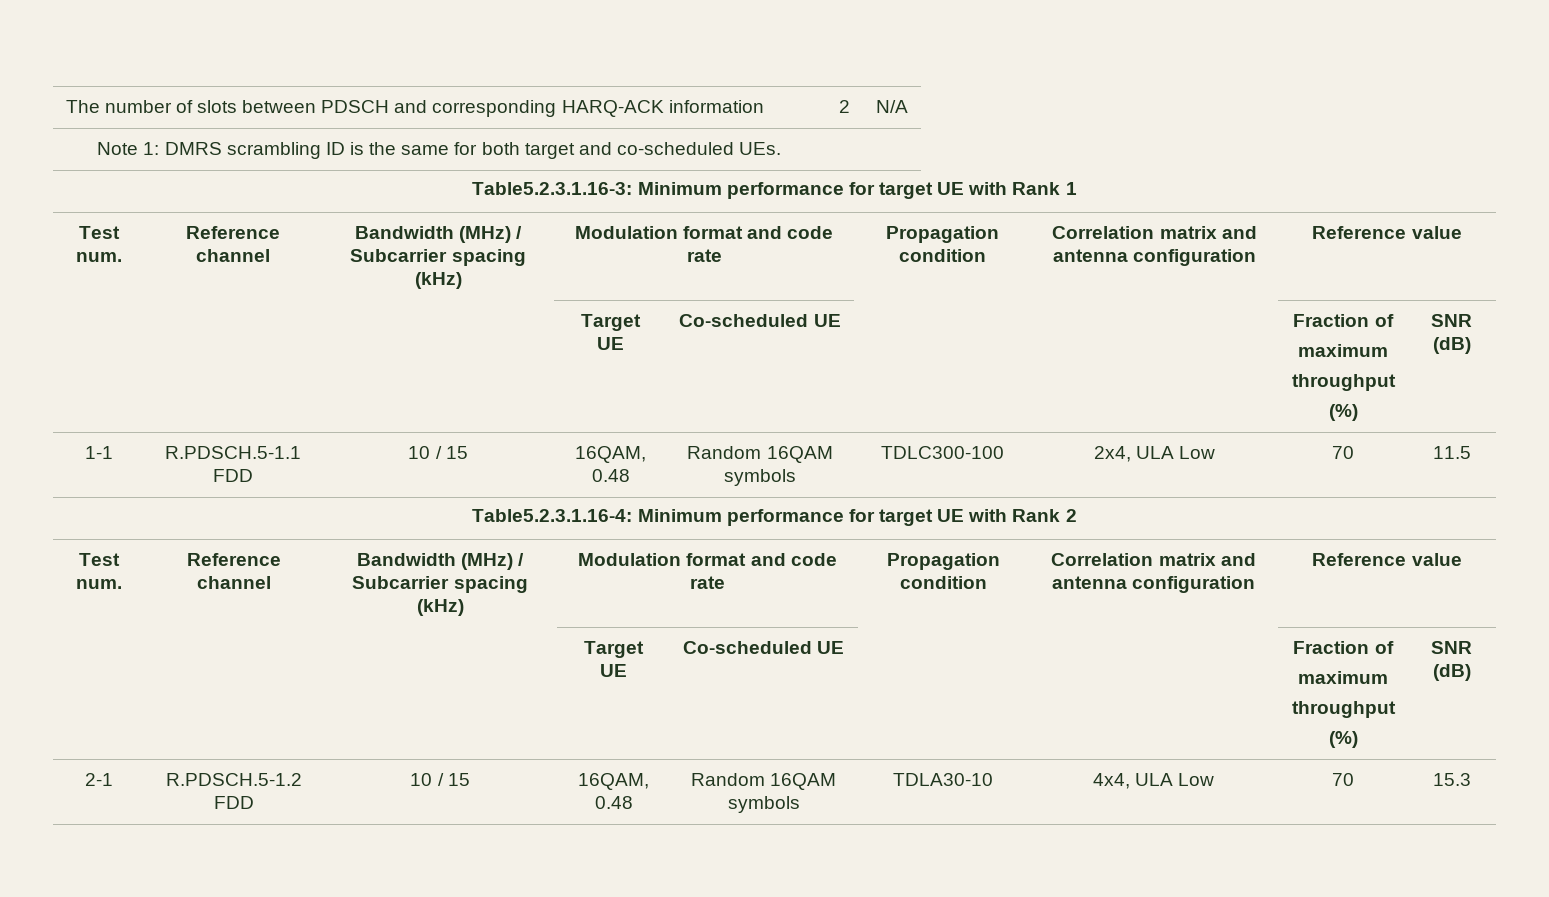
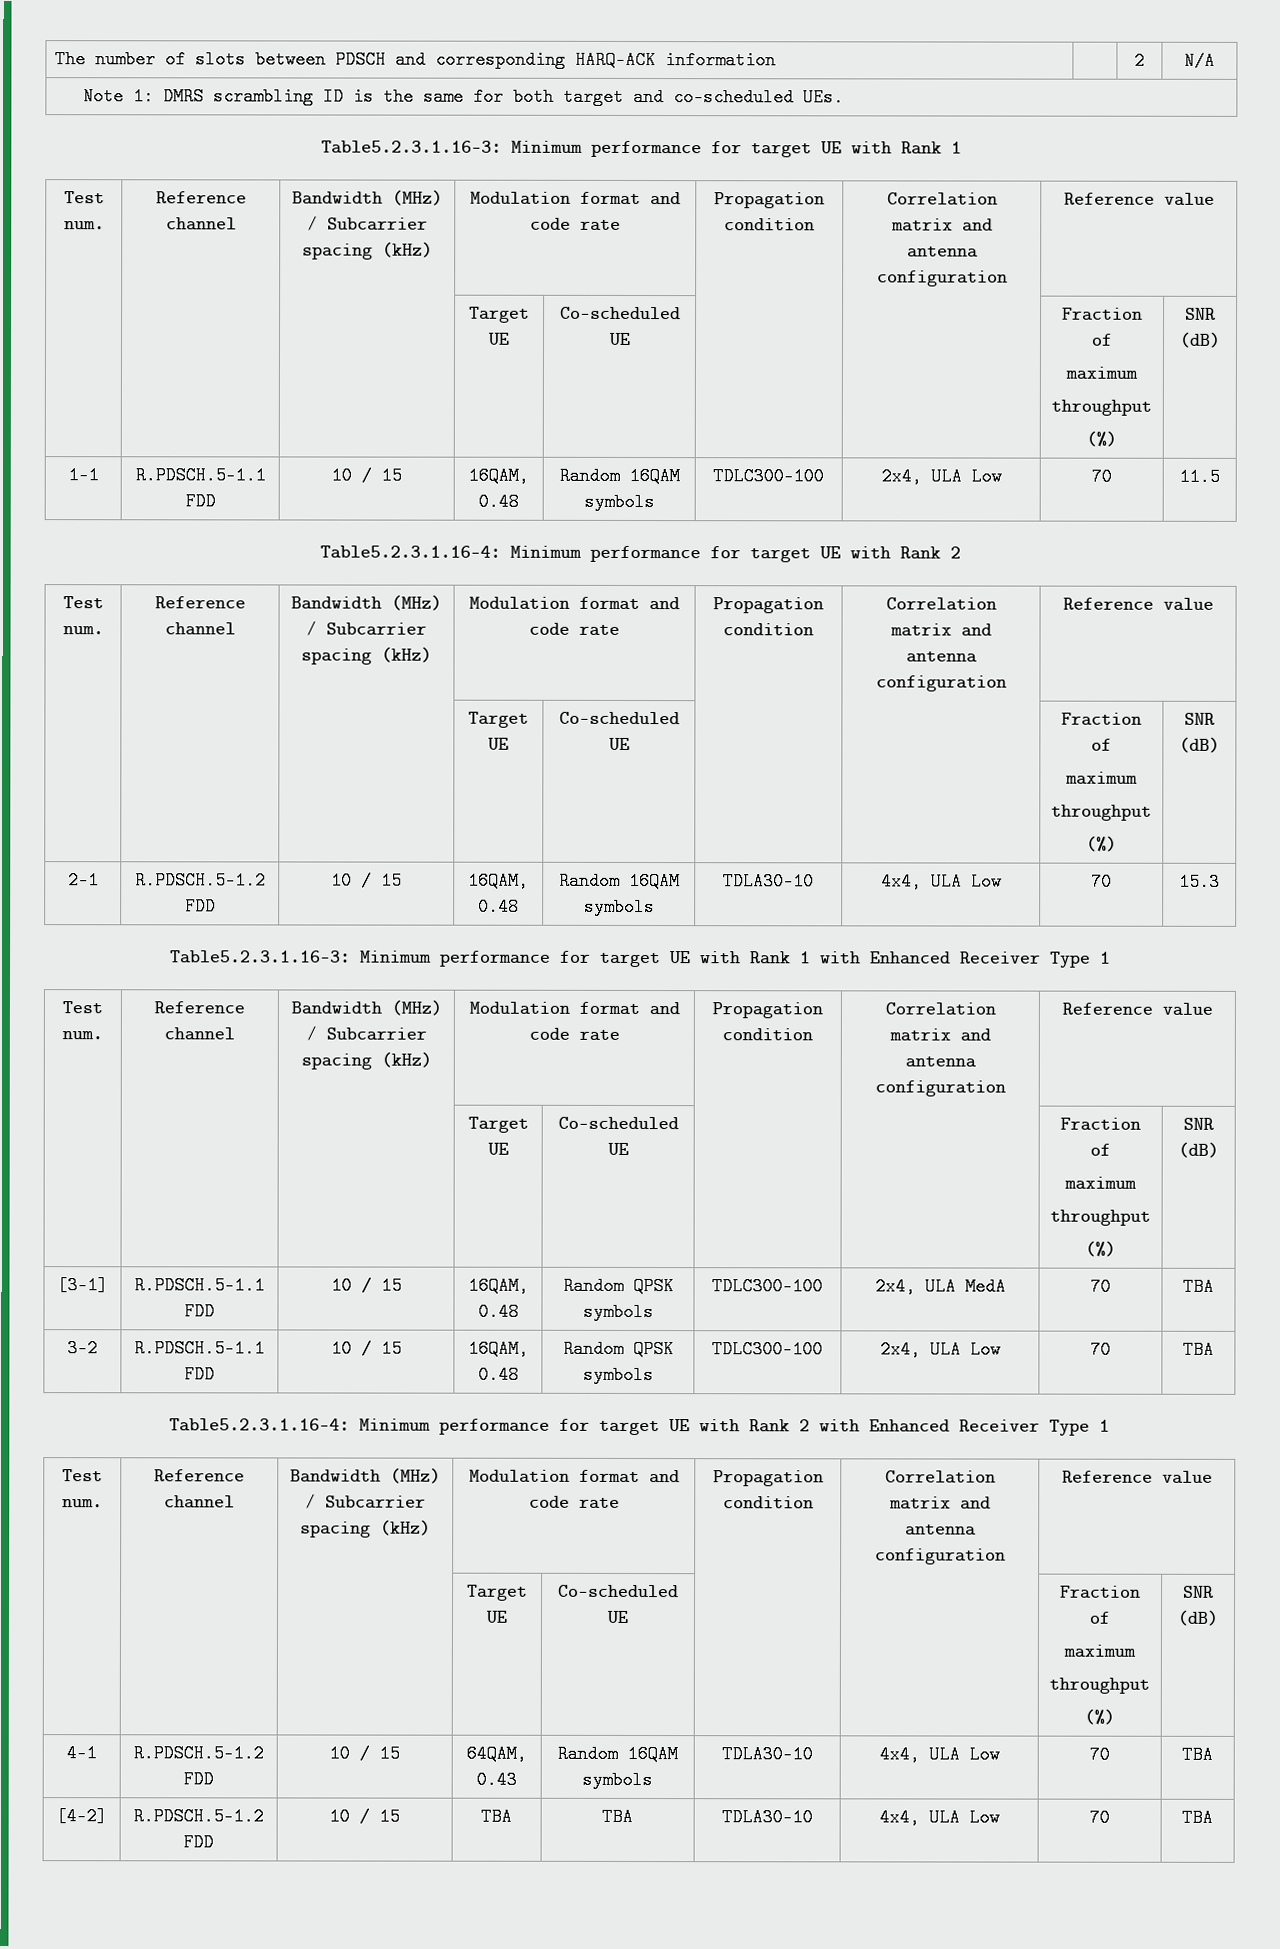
(1471, 779) none -> [170,950,1111,968] [62,1001,103,1014] [62,1030,103,1040] [154,1001,245,1014] [164,1027,235,1041] [290,999,442,1016] [305,1025,427,1041] [300,1051,432,1070] [468,1001,680,1016] [528,1027,620,1041] [712,1002,823,1019] [722,1028,813,1041] [884,1002,996,1016] [888,1028,991,1042] [904,1056,976,1068] [874,1080,1006,1097] [1061,1002,1213,1016] [467,1116,529,1133] [486,1142,509,1155] [557,1116,679,1130] [606,1142,629,1155] [1060,1117,1141,1131] [1090,1143,1111,1156] [1064,1176,1137,1190] [1050,1209,1151,1226] [1085,1240,1116,1257] [1183,1117,1214,1130] [1178,1141,1219,1158] [57,1276,108,1295] [134,1276,265,1295] [184,1302,215,1321] [330,1276,402,1295] [467,1276,529,1295] [477,1302,519,1321] [562,1276,674,1296] [582,1302,654,1322] [712,1277,823,1296] [874,1277,1006,1296] [1090,1277,1111,1296] [1183,1277,1214,1296] [67,1339,98,1358] [134,1339,265,1358] [184,1365,215,1384] [330,1339,402,1358] [467,1339,529,1358] [477,1365,519,1384] [562,1339,674,1359] [582,1365,654,1385] [712,1340,823,1359] [879,1340,1001,1359] [1090,1340,1111,1359] [1183,1340,1214,1359] [169,1418,1110,1436] [62,1469,103,1482] [62,1498,103,1508] [154,1469,245,1482] [164,1495,235,1509] [290,1467,441,1484] [305,1493,426,1509] [300,1519,431,1538] [468,1469,680,1484] [528,1495,620,1509] [712,1470,824,1487] [722,1496,814,1509] [884,1470,996,1484] [888,1496,991,1510] [904,1524,976,1536] [874,1548,1006,1565] [1061,1470,1213,1484] [467,1584,528,1601] [485,1610,508,1623] [558,1584,679,1598] [606,1610,629,1623] [1060,1585,1141,1599] [1089,1611,1110,1624] [1063,1644,1136,1658] [1049,1677,1150,1694] [1084,1708,1115,1725] [1183,1585,1214,1598] [1177,1609,1219,1626] [66,1744,97,1763] [133,1744,264,1763] [183,1770,214,1789] [329,1744,400,1763] [466,1744,527,1763] [476,1770,517,1789] [557,1744,678,1764] [582,1770,653,1790] [721,1745,813,1764] [878,1745,1000,1764] [1089,1745,1110,1764] [1182,1745,1213,1764] [56,1807,107,1826] [133,1807,264,1826] [183,1833,214,1852] [329,1807,400,1826] [481,1807,512,1826] [602,1807,633,1826] [721,1808,813,1827] [878,1808,1000,1827] [1089,1808,1110,1827] [1182,1808,1213,1827] // Table5.2.3.1.16-3: Minimum performance for target UE with Rank 1 with Enhanced Receiver Type 1 // Test num. | Reference channel | Bandwidth (MHz) / Subcarrier spacing (kHz) | Modulation format and code rate | Propagation condition | Correlation matrix and antenna configuration | Reference value // | | | Target UE | Co-scheduled UE | | | Fraction of // maximum // throughput // (%) | SNR (dB) // [3-1] | R.PDSCH.5-1.1 FDD | 10 / 15 | 16QAM, 0.48 | Random QPSK symbols | TDLC300-100 | 2x4, ULA MedA | 70 | TBA // 3-2 | R.PDSCH.5-1.1 FDD | 10 / 15 | 16QAM, 0.48 | Random QPSK symbols | TDLC300-100 | 2x4, ULA Low | 70 | TBA // Table5.2.3.1.16-4: Minimum performance for target UE with Rank 2 with Enhanced Receiver Type 1 // Test num. | Reference channel | Bandwidth (MHz) / Subcarrier spacing (kHz) | Modulation format and code rate | Propagation condition | Correlation matrix and antenna configuration | Reference value // | | | Target UE | Co-scheduled UE | | | Fraction of // maximum // throughput // (%) | SNR (dB) // 4-1 | R.PDSCH.5-1.2 FDD | 10 / 15 | 64QAM, 0.43 | Random 16QAM symbols | TDLA30-10 | 4x4, ULA Low | 70 | TBA // [4-2] | R.PDSCH.5-1.2 FDD | 10 / 15 | TBA | TBA | TDLA30-10 | 4x4, ULA Low | 70 | TBA

